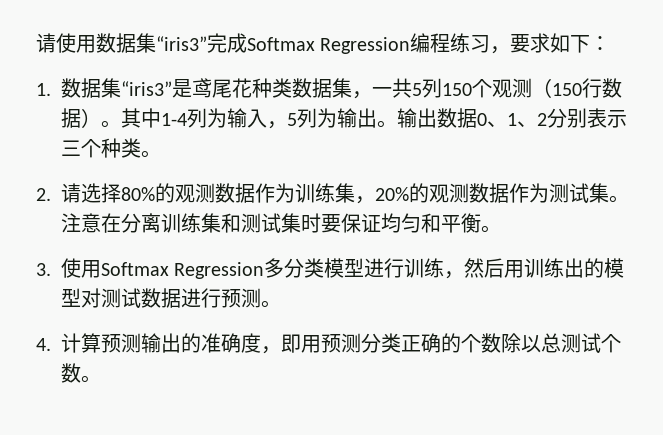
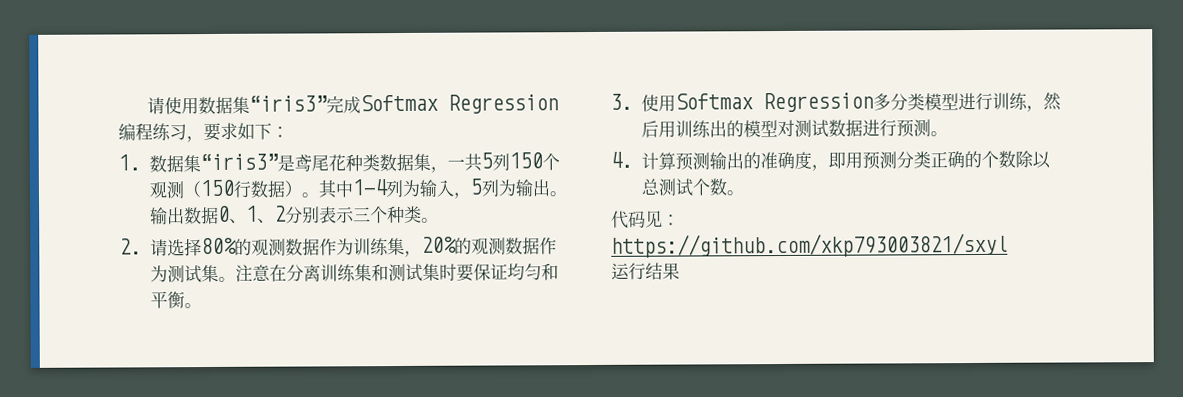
(101, 379) none -> [611,210,680,229] [611,232,1008,258] [611,262,680,280] // 代码见：https://github.com/xkp793003821/sxyl // 运行结果

